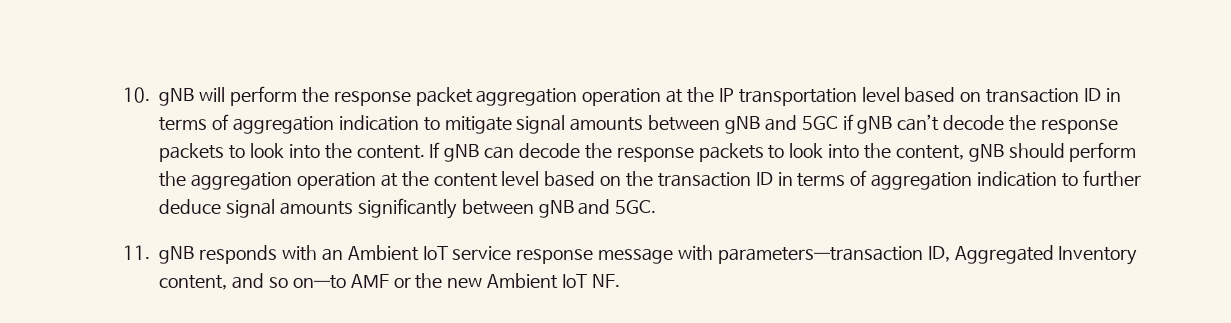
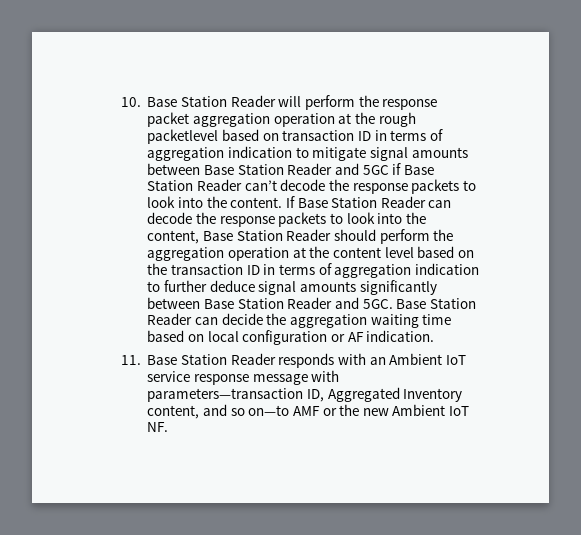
[159,88,195,106] gNB -> [147,95,276,107] Base Station Reader
[718,87,900,106] IP transportation level -> [378,112,416,127] [147,129,219,144] rough packetlevel
[725,114,893,134] gNB and 5GC if gNB -> [203,163,434,175] [147,179,242,191] Base Station Reader and 5GC if Base Station Reader
[444,144,480,162] gNB -> [297,196,426,208] Base Station Reader
[968,144,1004,162] gNB -> [202,229,332,241] Base Station Reader
[538,200,574,218] gNB -> [203,297,333,309] Base Station Reader
[123,245,195,264] // 11. gNB -> [396,298,476,309] [147,313,452,328] [147,330,435,345] [120,353,276,365] Base Station Reader can decide the aggregation waiting time based on local configuration or AF indication. // 11. Base Station Reader

